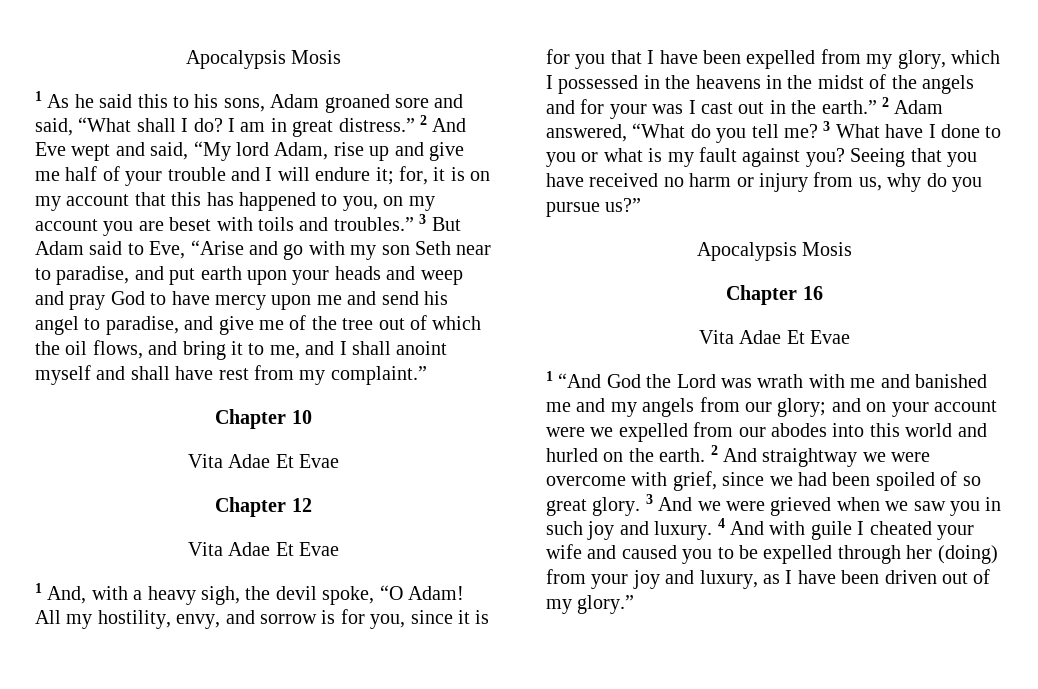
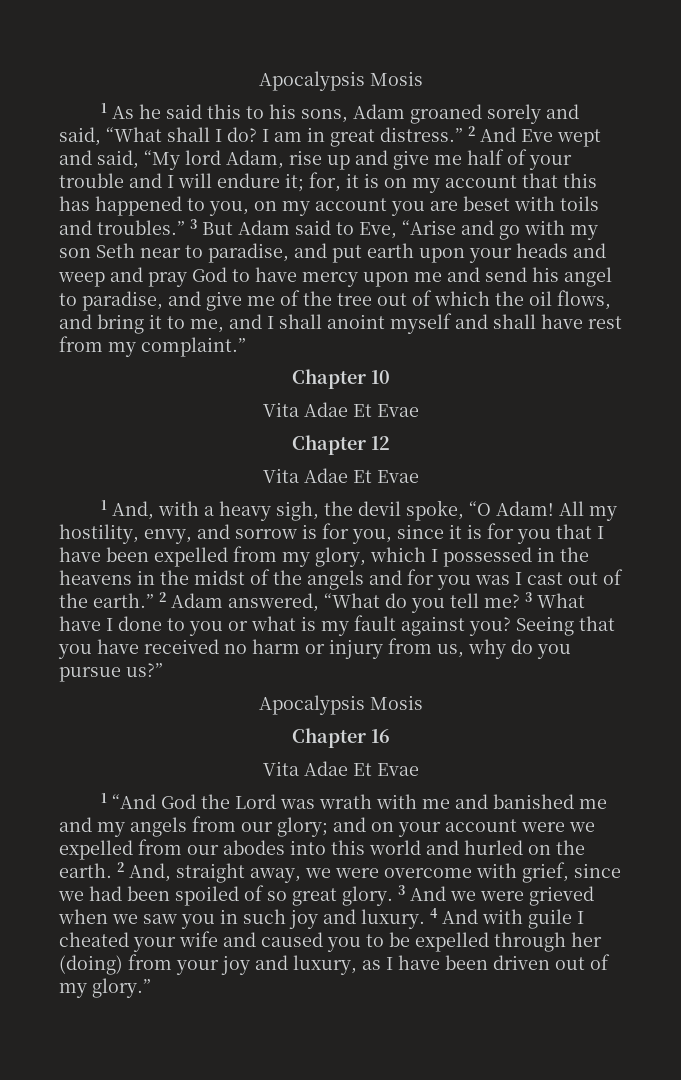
[395,98,429,108] sore -> [486,104,541,124] sorely
[609,104,647,119] your -> [437,575,471,590] you
[769,100,786,114] in -> [603,569,623,585] of
[723,448,858,467] And straightway -> [129,863,301,883] And, straight away,

